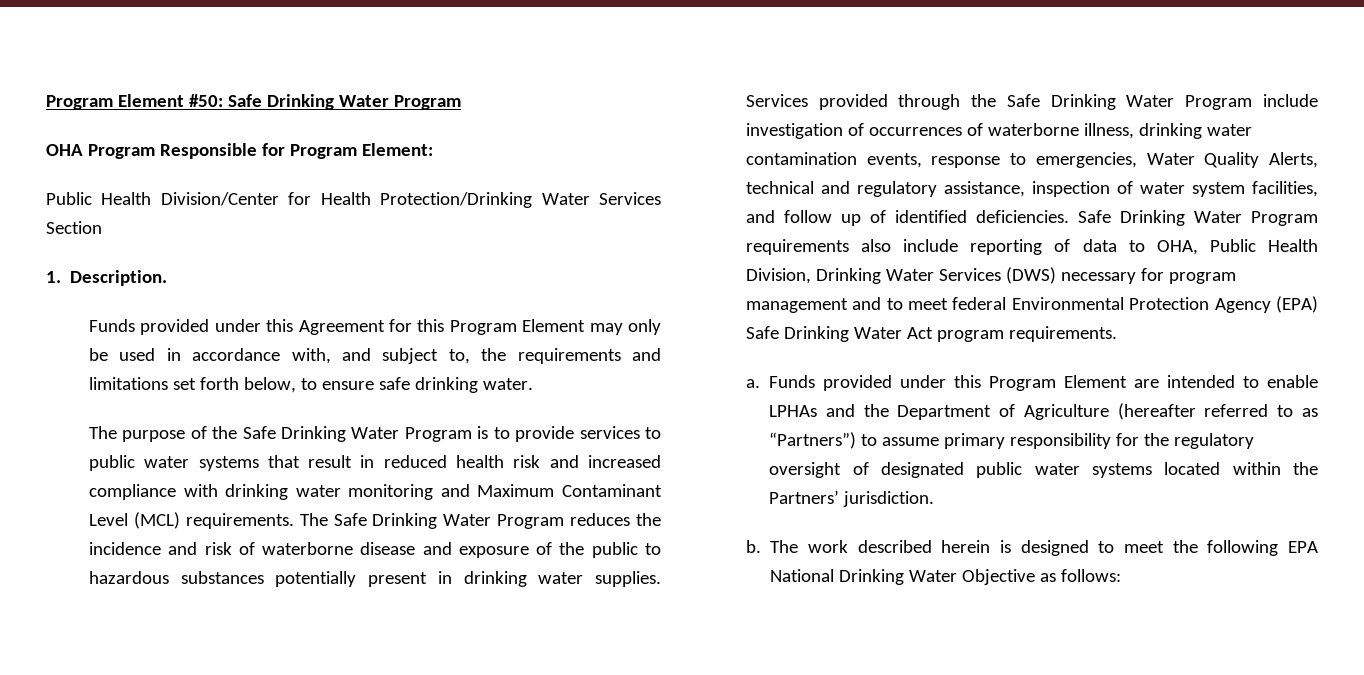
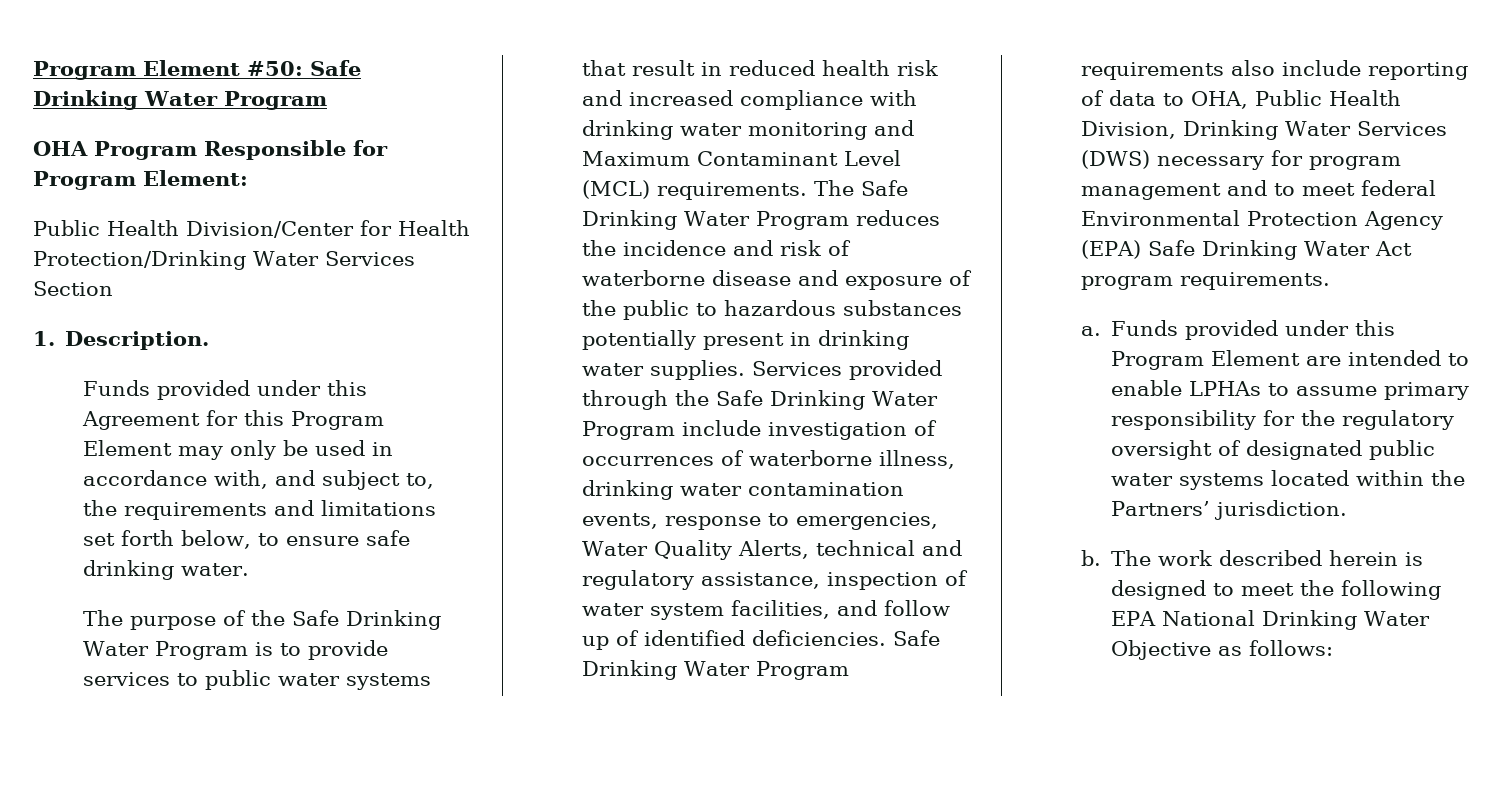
[825,403,1318,420] [769,432,857,449] and the Department of Agriculture (hereafter referred to as “Partners”) -> (1261, 388) none

